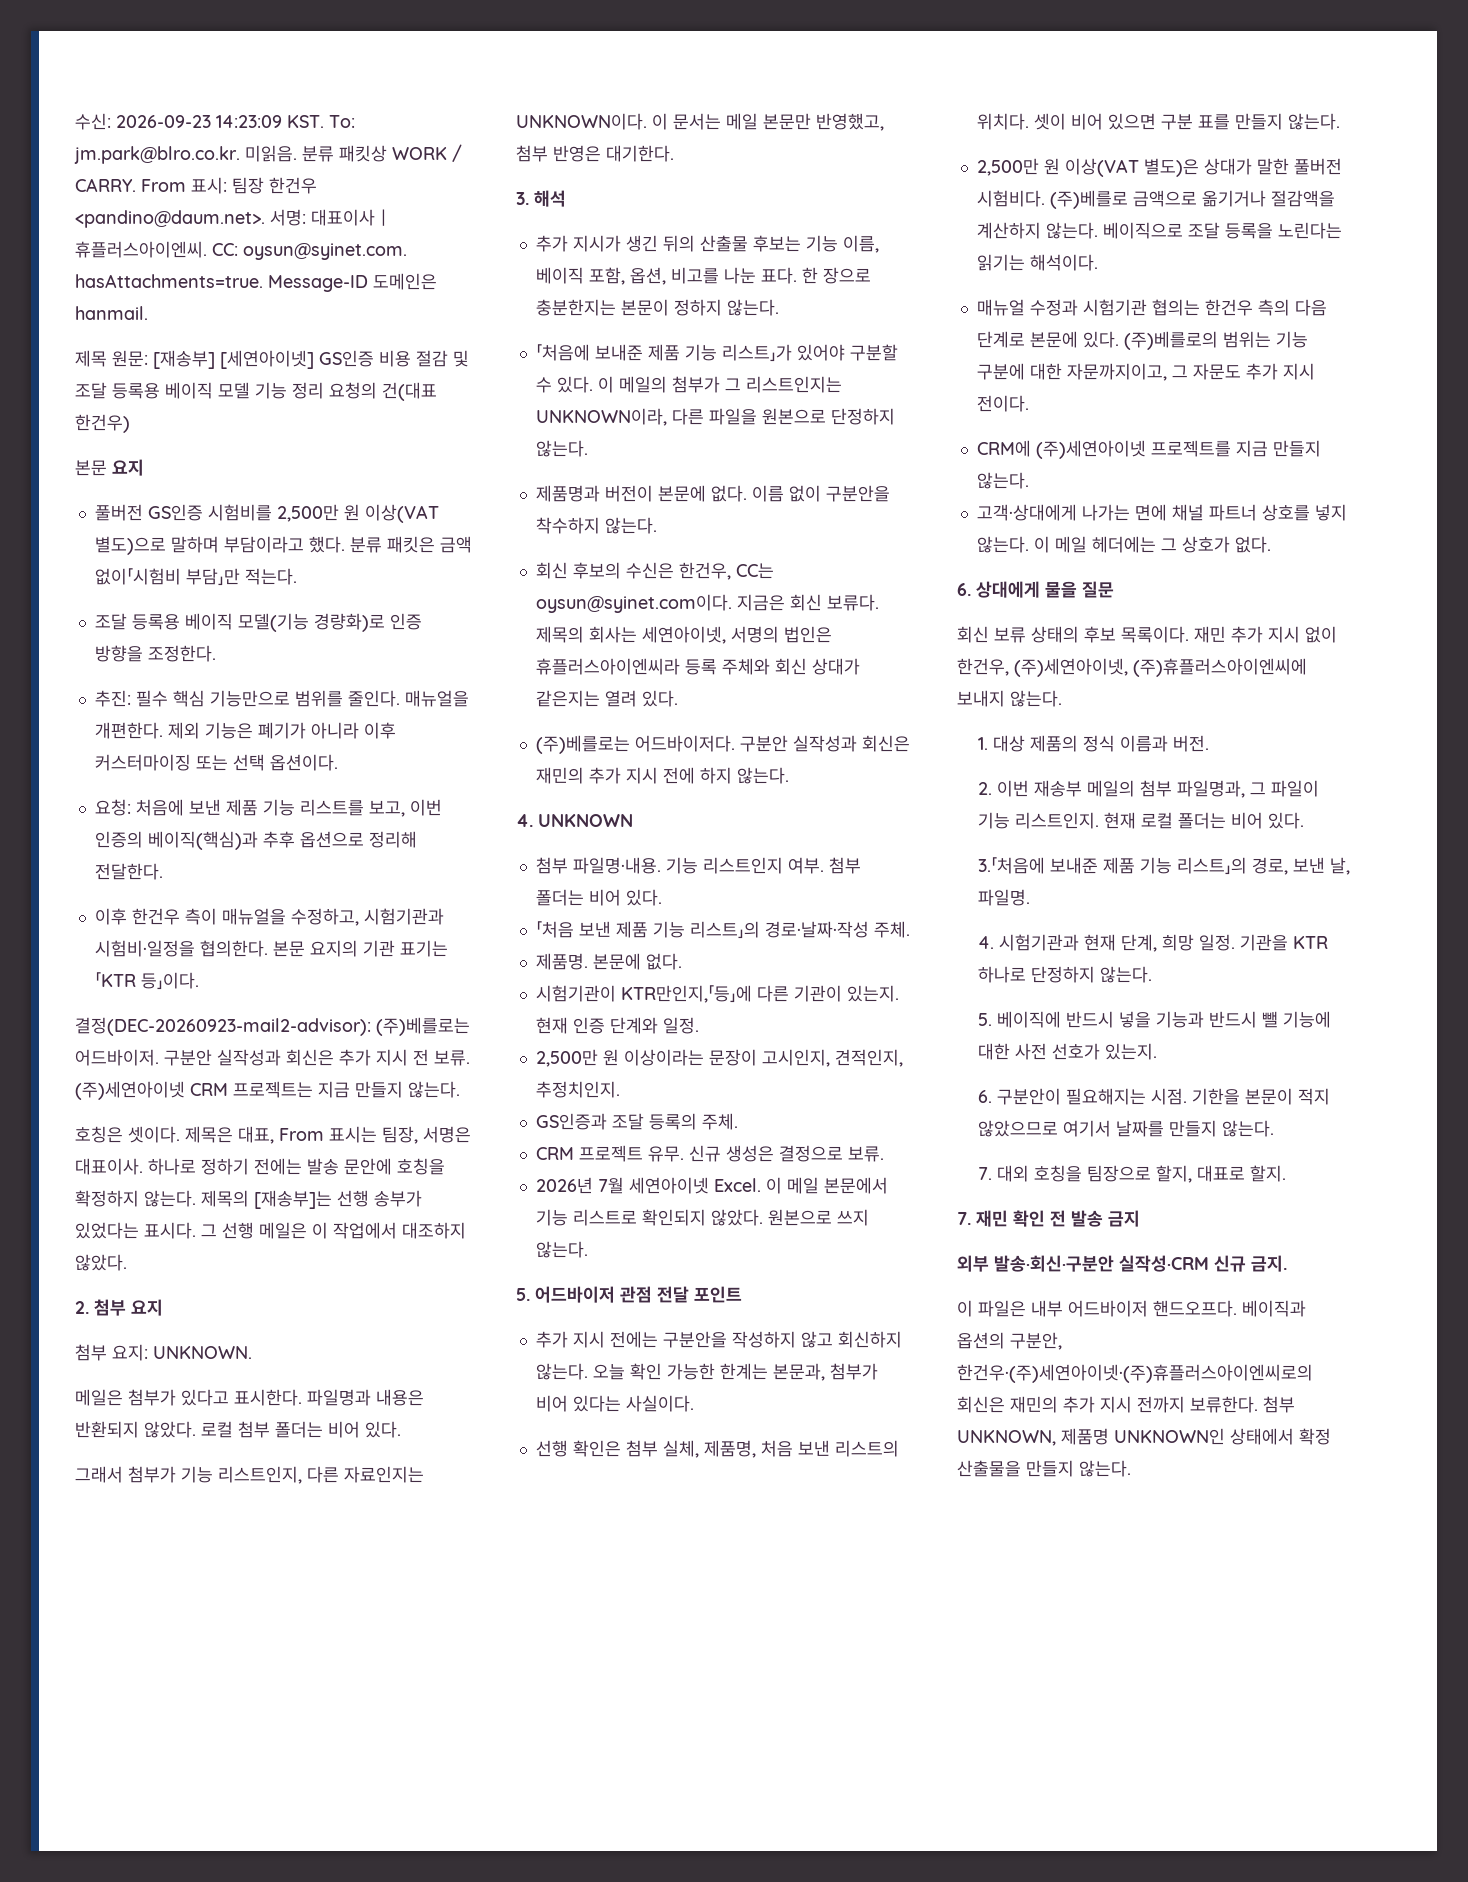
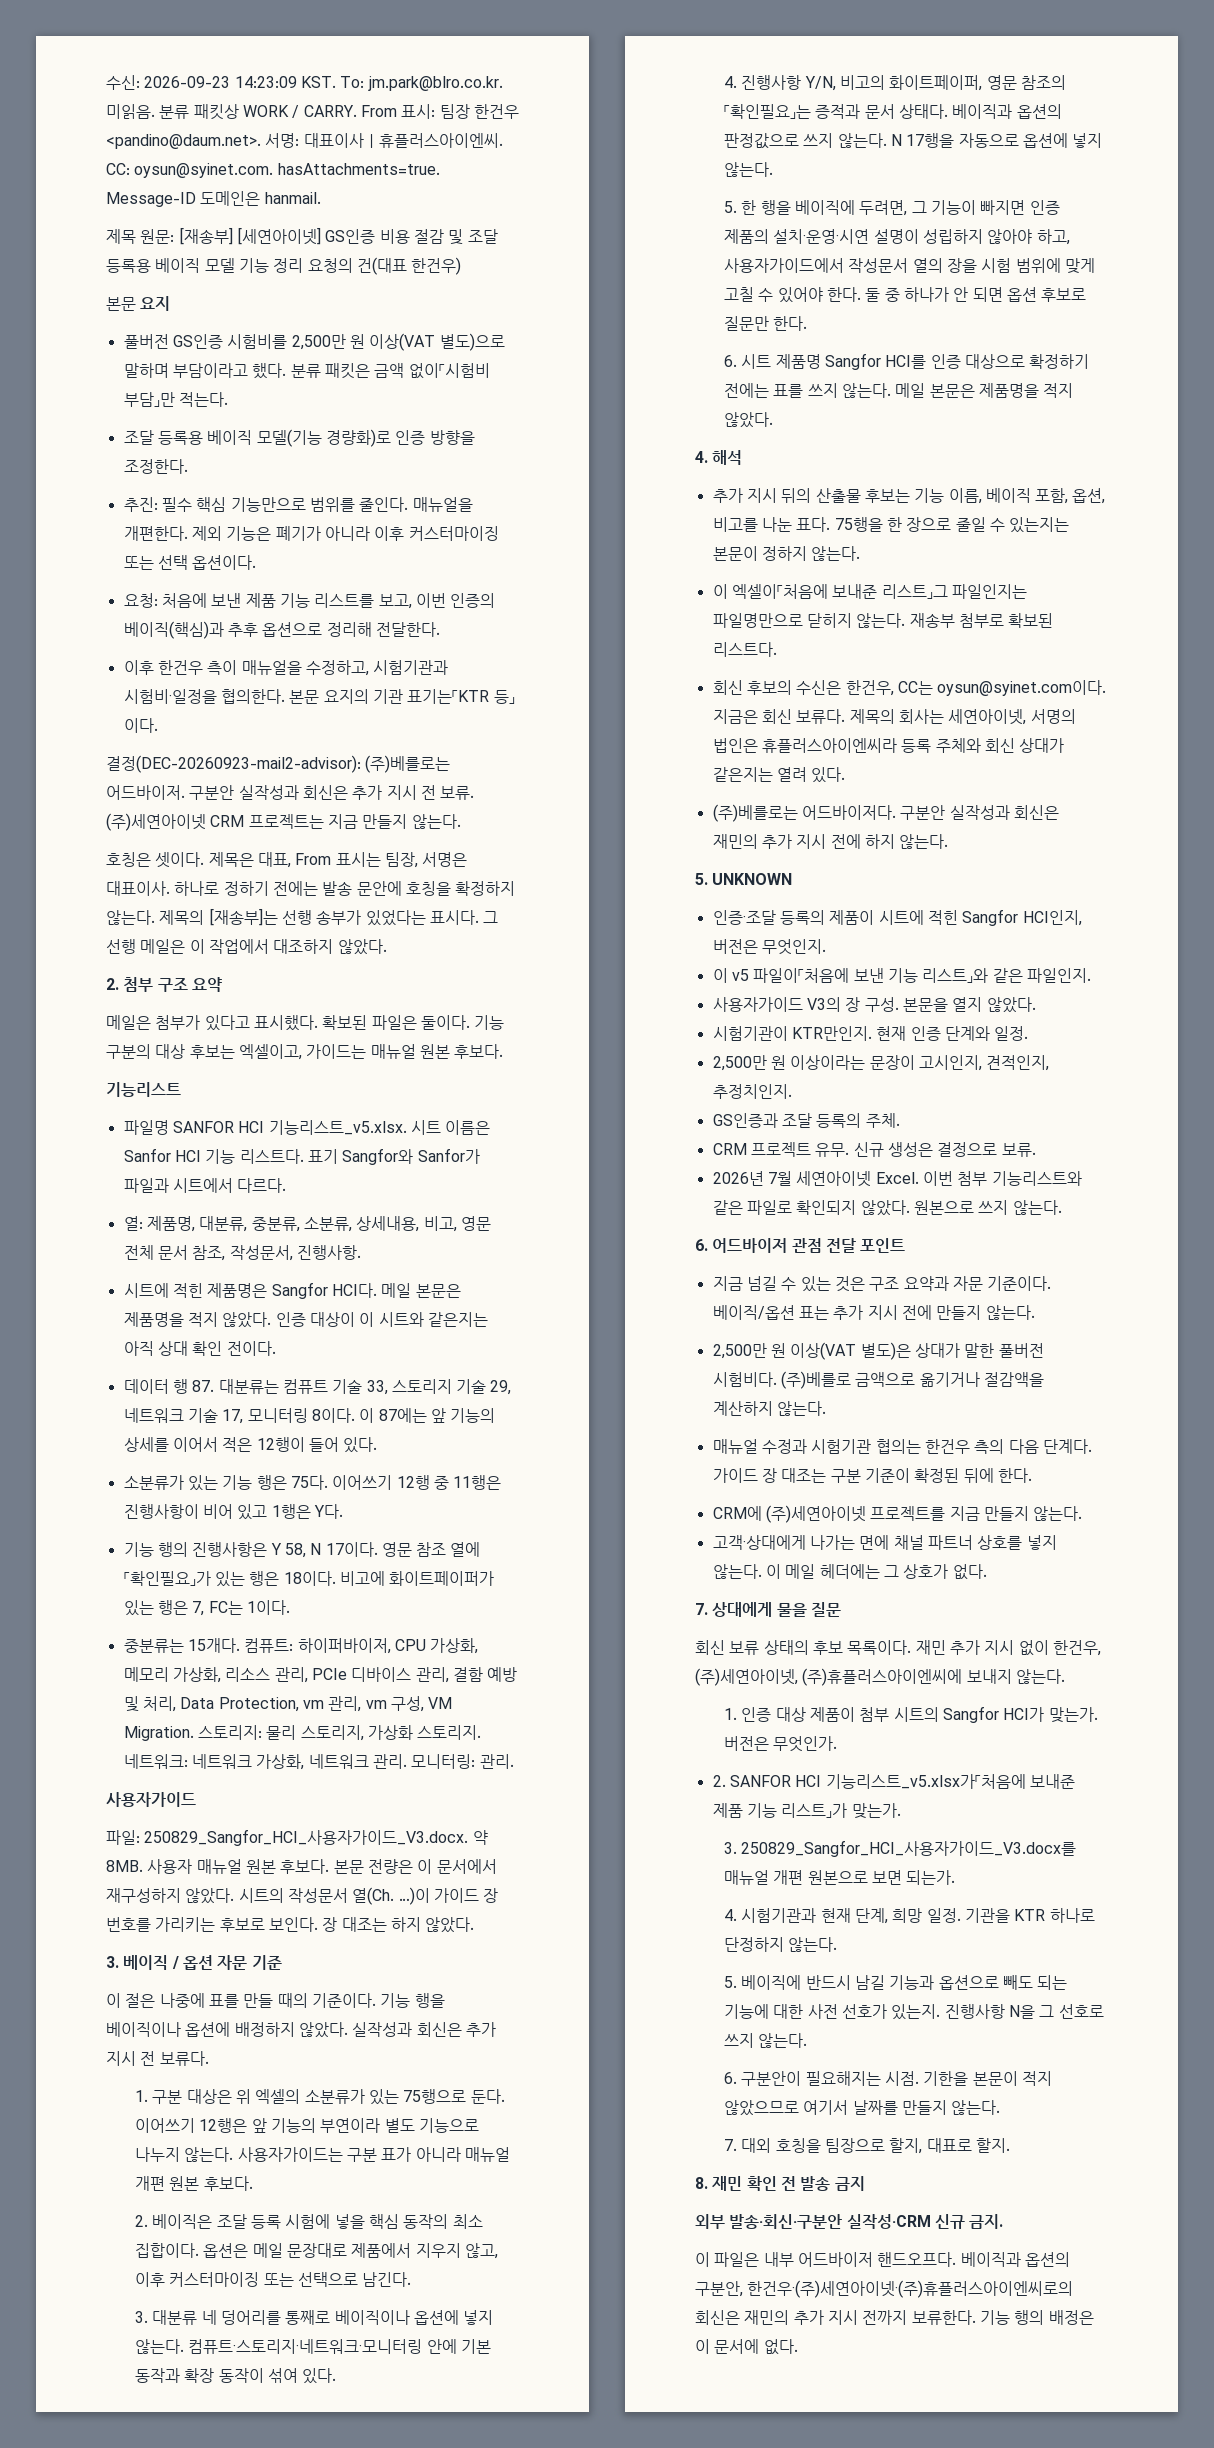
[131,1299,163,1316] [75,1344,252,1361] 요지 // 첨부 요지: UNKNOWN. -> [157,977,222,992] 구조 요약
[234,1389,424,1406] [75,1421,401,1438] [75,1466,424,1484] [516,113,884,131] [516,145,674,162] [516,192,529,205] 표시한다. 파일명과 내용은 반환되지 않았다. 로컬 첨부 폴더는 비어 있다. // 그래서 첨부가 기능 리스트인지, 다른 자료인지는 UNKNOWN이다. 이 문서는 메일 본문만 반영했고, 첨부 반영은 대기한다. // 3. -> [253,1015,505,1031] [106,1044,504,1060] [106,1082,181,1097] [123,1120,491,1135] [123,1148,480,1165] [123,1178,287,1193] [123,1216,491,1232] [123,1245,361,1261] [123,1282,461,1299] [123,1312,488,1328] [123,1341,276,1356] [123,1379,512,1395] [123,1408,496,1424] [123,1437,378,1453] [123,1475,502,1491] [123,1504,343,1520] [123,1542,481,1558] [123,1571,495,1587] [123,1600,290,1616] [123,1638,479,1654] [123,1667,518,1683] [123,1696,453,1712] [123,1725,482,1741] [123,1754,514,1770] [106,1792,196,1807] [106,1829,488,1846] [106,1859,497,1874] [106,1887,499,1905] [106,1917,475,1933] [106,1955,282,1970] [106,1993,445,2008] [106,2022,496,2038] [106,2051,209,2066] [134,2089,505,2105] [134,2118,479,2133] [134,2147,510,2162] [134,2176,253,2191] [134,2214,483,2229] [134,2243,498,2259] [134,2272,412,2287] [134,2310,494,2325] [134,2339,491,2354] [134,2368,337,2384] [723,75,1066,91] [723,104,1062,119] [723,133,1103,149] [723,162,773,177] [723,200,1060,216] [723,229,1070,245] [723,258,1095,274] [723,287,1087,303] [723,316,808,331] [723,353,1090,370] [723,383,1074,398] [723,412,773,428] [695,451,708,463] 표시했다. 확보된 파일은 둘이다. 기능 구분의 대상 후보는 엑셀이고, 가이드는 매뉴얼 원본 후보다. // 기능리스트 // 파일명 SANFOR HCI 기능리스트_v5.xlsx. 시트 이름은 Sanfor HCI 기능 리스트다. 표기 Sangfor와 Sanfor가 파일과 시트에서 다르다. // 열: 제품명, 대분류, 중분류, 소분류, 상세내용, 비고, 영문 전체 문서 참조, 작성문서, 진행사항. // 시트에 적힌 제품명은 Sangfor HCI다. 메일 본문은 제품명을 적지 않았다. 인증 대상이 이 시트와 같은지는 아직 상대 확인 전이다. // 데이터 행 87. 대분류는 컴퓨트 기술 33, 스토리지 기술 29, 네트워크 기술 17, 모니터링 8이다. 이 87에는 앞 기능의 상세를 이어서 적은 12행이 들어 있다. // 소분류가 있는 기능 행은 75다. 이어쓰기 12행 중 11행은 진행사항이 비어 있고 1행은 Y다. // 기능 행의 진행사항은 Y 58, N 17이다. 영문 참조 열에「확인필요」가 있는 행은 18이다. 비고에 화이트페이퍼가 있는 행은 7, FC는 1이다. // 중분류는 15개다. 컴퓨트: 하이퍼바이저, CPU 가상화, 메모리 가상화, 리소스 관리, PCIe 디바이스 관리, 결함 예방 및 처리, Data Protection, vm 관리, vm 구성, VM Migration. 스토리지: 물리 스토리지, 가상화 스토리지. 네트워크: 네트워크 가상화, 네트워크 관리. 모니터링: 관리. // 사용자가이드 // 파일: 250829_Sangfor_HCI_사용자가이드_V3.docx. 약 8MB. 사용자 매뉴얼 원본 후보다. 본문 전량은 이 문서에서 재구성하지 않았다. 시트의 작성문서 열(Ch. …)이 가이드 장 번호를 가리키는 후보로 보인다. 장 대조는 하지 않았다. // 3. 베이직 / 옵션 자문 기준 // 이 절은 나중에 표를 만들 때의 기준이다. 기능 행을 베이직이나 옵션에 배정하지 않았다. 실작성과 회신은 추가 지시 전 보류다. // 1. 구분 대상은 위 엑셀의 소분류가 있는 75행으로 둔다. 이어쓰기 12행은 앞 기능의 부연이라 별도 기능으로 나누지 않는다. 사용자가이드는 구분 표가 아니라 매뉴얼 개편 원본 후보다. // 2. 베이직은 조달 등록 시험에 넣을 핵심 동작의 최소 집합이다. 옵션은 메일 문장대로 제품에서 지우지 않고, 이후 커스터마이징 또는 선택으로 남긴다. // 3. 대분류 네 덩어리를 통째로 베이직이나 옵션에 넣지 않는다. 컴퓨트·스토리지·네트워크·모니터링 안에 기본 동작과 확장 동작이 섞여 있다. // 4. 진행사항 Y/N, 비고의 화이트페이퍼, 영문 참조의「확인필요」는 증적과 문서 상태다. 베이직과 옵션의 판정값으로 쓰지 않는다. N 17행을 자동으로 옵션에 넣지 않는다. // 5. 한 행을 베이직에 두려면, 그 기능이 빠지면 인증 제품의 설치·운영·시연 설명이 성립하지 않아야 하고, 사용자가이드에서 작성문서 열의 장을 시험 범위에 맞게 고칠 수 있어야 한다. 둘 중 하나가 안 되면 옵션 후보로 질문만 한다. // 6. 시트 제품명 Sangfor HCI를 인증 대상으로 확정하기 전에는 표를 쓰지 않는다. 메일 본문은 제품명을 적지 않았다. // 4.
[572,235,658,252] 지시가 생긴 -> [746,488,777,503] 지시
(797, 275) none -> [834,517,883,532] 75행을
[535,299,616,316] 충분한지는 -> [955,517,1070,533] 줄일 수 있는지는
[535,344,898,362] [535,376,842,393] [535,408,895,426] [535,440,588,457] [535,485,890,502] [535,517,657,534] 「처음에 보내준 제품 기능 리스트」가 있어야 구분할 수 있다. 이 메일의 첨부가 그 리스트인지는 UNKNOWN이라, 다른 파일을 원본으로 단정하지 않는다. // 제품명과 버전이 본문에 없다. 이름 없이 구분안을 착수하지 않는다. -> [712,584,1027,599] [712,613,1054,628] [712,642,777,657] 이 엑셀이「처음에 보내준 리스트」그 파일인지는 파일명만으로 닫히지 않는다. 재송부 첨부로 확보된 리스트다.
[516,814,533,827] 4. -> [695,873,708,885] 5.
[535,857,861,874] [535,889,662,906] [535,921,910,939] [535,953,682,970] [535,985,899,1003] 첨부 파일명·내용. 기능 리스트인지 여부. 첨부 폴더는 비어 있다. // 「처음 보낸 제품 기능 리스트」의 경로·날짜·작성 주체. // 제품명. 본문에 없다. // 시험기관이 KTR만인지,「등」에 다른 기관이 있는지. -> [712,909,1082,926] [712,939,826,955] [712,968,1091,983] [712,997,1036,1013] [712,1026,872,1041] 인증·조달 등록의 제품이 시트에 적힌 Sangfor HCI인지, 버전은 무엇인지. // 이 v5 파일이「처음에 보낸 기능 리스트」와 같은 파일인지. // 사용자가이드 V3의 장 구성. 본문을 열지 않았다. // 시험기관이 KTR만인지.
[765,1177,888,1194] [535,1209,637,1226] 이 메일 본문에서 기능 리스트로 -> [922,1171,1082,1186] [712,1200,792,1215] 이번 첨부 기능리스트와 같은 파일로
[516,1288,530,1301] 5. -> [695,1239,708,1251] 6.
[535,1331,902,1348] [535,1363,878,1381] [535,1395,694,1412] [535,1440,899,1458] [976,113,1230,130] 추가 지시 전에는 구분안을 작성하지 않고 회신하지 않는다. 오늘 확인 가능한 한계는 본문과, 첨부가 비어 있다는 사실이다. // 선행 확인은 첨부 실체, 제품명, 처음 보낸 리스트의 위치다. 셋이 비어 있으면 구분 표를 -> [712,1276,1052,1292] [712,1305,932,1320] 지금 넘길 수 있는 것은 구조 요약과 자문 기준이다. 베이직/옵션 표는 추가 지시 전에
[1102,222,1342,239] [976,254,1098,271] 베이직으로 조달 등록을 노린다는 읽기는 해석이다. -> (826, 1408) none
[976,331,1308,350] [976,363,1315,381] [976,395,1029,412] 단계로 본문에 있다. (주)베를로의 범위는 기능 구분에 대한 자문까지이고, 그 자문도 추가 지시 전이다. -> [1042,1439,1092,1454] [712,1468,1032,1483] 단계다. 가이드 장 대조는 구분 기준이 확정된 뒤에 한다.
[957,583,971,596] 6. -> [695,1603,708,1615] 7.
[993,735,1210,752] [978,780,1320,798] [978,812,1305,829] [978,857,1351,875] [978,889,1031,906] 대상 제품의 정식 이름과 버전. // 2. 이번 재송부 메일의 첨부 파일명과, 그 파일이 기능 리스트인지. 현재 로컬 폴더는 비어 있다. // 3.「처음에 보내준 제품 기능 리스트」의 경로, 보낸 날, 파일명. -> [741,1706,1098,1723] [723,1736,838,1752] [712,1774,1075,1789] [712,1803,901,1819] [723,1840,1077,1857] [723,1870,956,1885] 인증 대상 제품이 첨부 시트의 Sangfor HCI가 맞는가. 버전은 무엇인가. // 2. SANFOR HCI 기능리스트_v5.xlsx가「처음에 보내준 제품 기능 리스트」가 맞는가. // 3. 250829_Sangfor_HCI_사용자가이드_V3.docx를 매뉴얼 개편 원본으로 보면 되는가.
[1119,1011,1279,1028] 넣을 기능과 반드시 뺄 -> [854,1975,1068,1990] 남길 기능과 옵션으로 빼도 되는
(1158, 1051) none -> [944,2004,1104,2019] [723,2033,808,2048] 진행사항 N을 그 선호로 쓰지 않는다.
[957,1212,971,1225] 7. -> [695,2177,708,2189] 8.
[1263,1396,1295,1413] [957,1428,1331,1446] [957,1460,1131,1477] 첨부 UNKNOWN, 제품명 UNKNOWN인 상태에서 확정 산출물을 만들지 않는다. -> [979,2310,1094,2325] [695,2339,798,2355] 기능 행의 배정은 이 문서에 없다.

